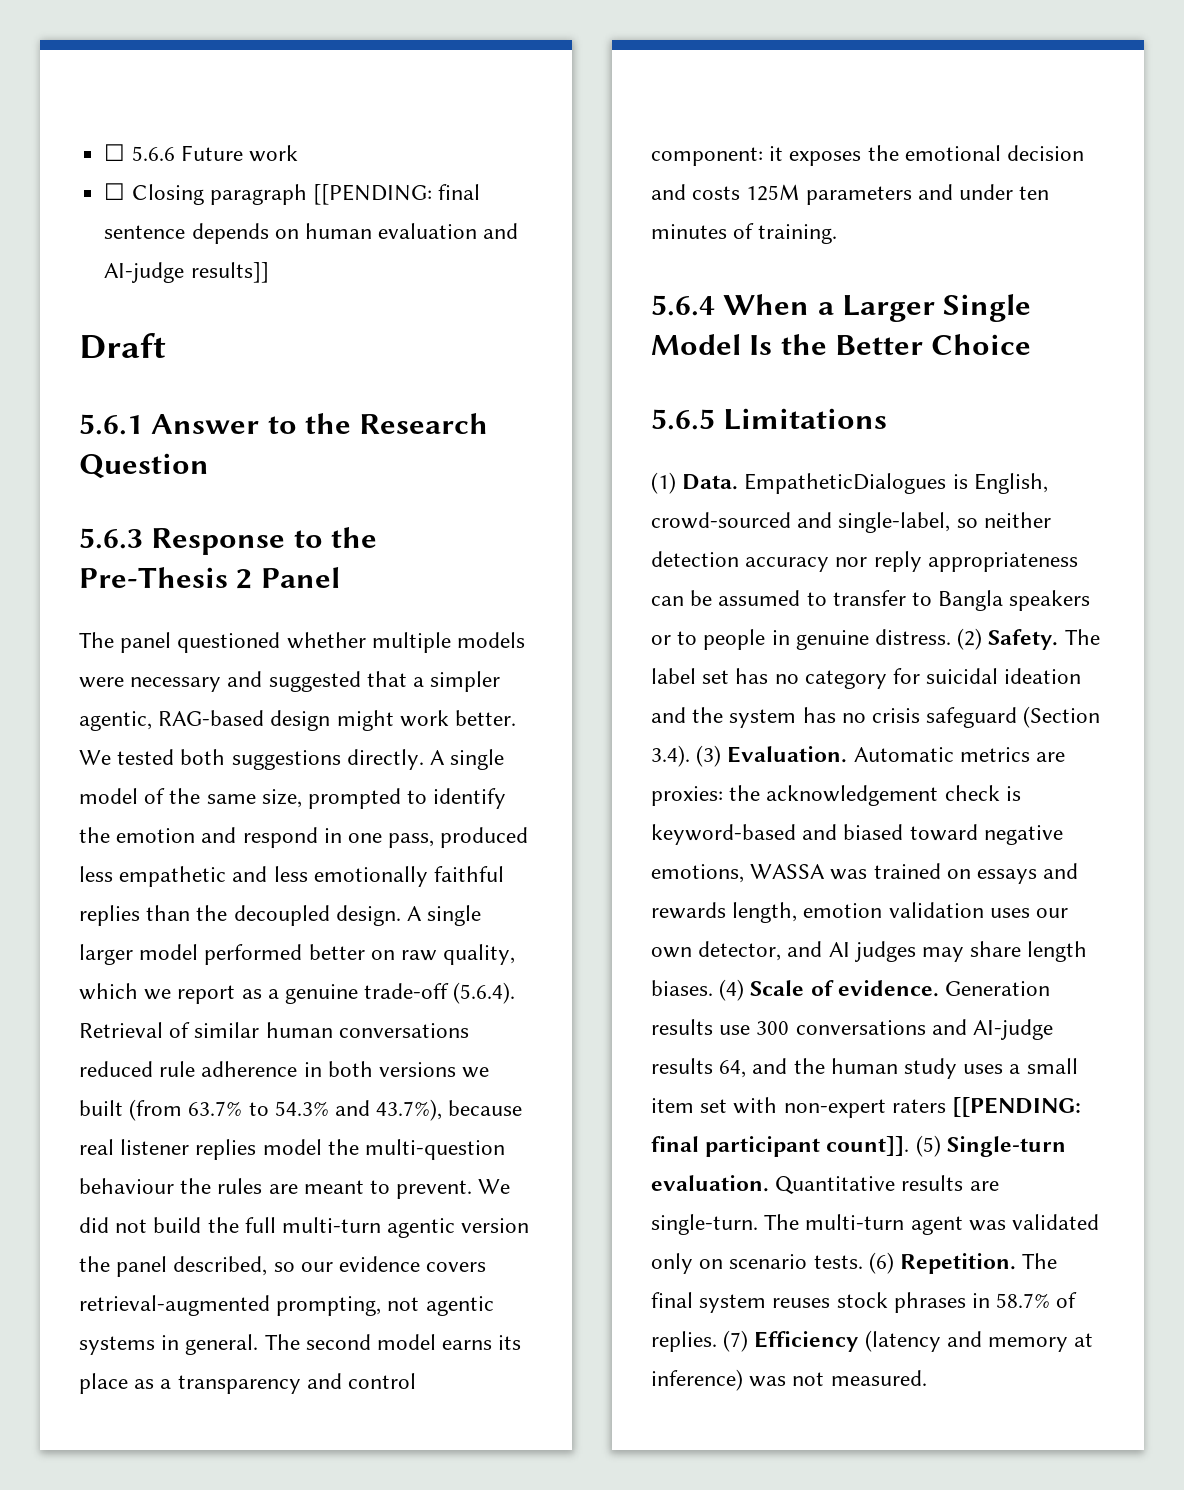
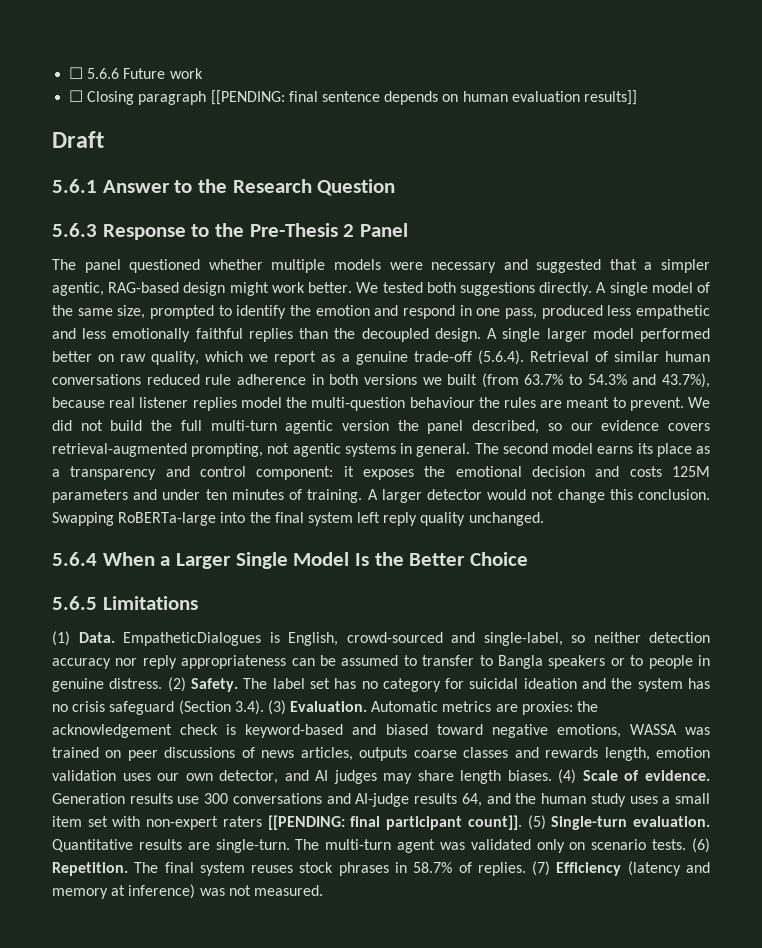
[483,223,519,239] [104,262,185,283] and AI-judge -> (580, 96) none
(838, 234) none -> [367,489,710,503] [52,512,544,526] A larger detector would not change this conclusion. Swapping RoBERTa-large into the final system left reply quality unchanged.
[977,869,1038,884] essays -> [127,747,509,761] peer discussions of news articles, outputs coarse classes

